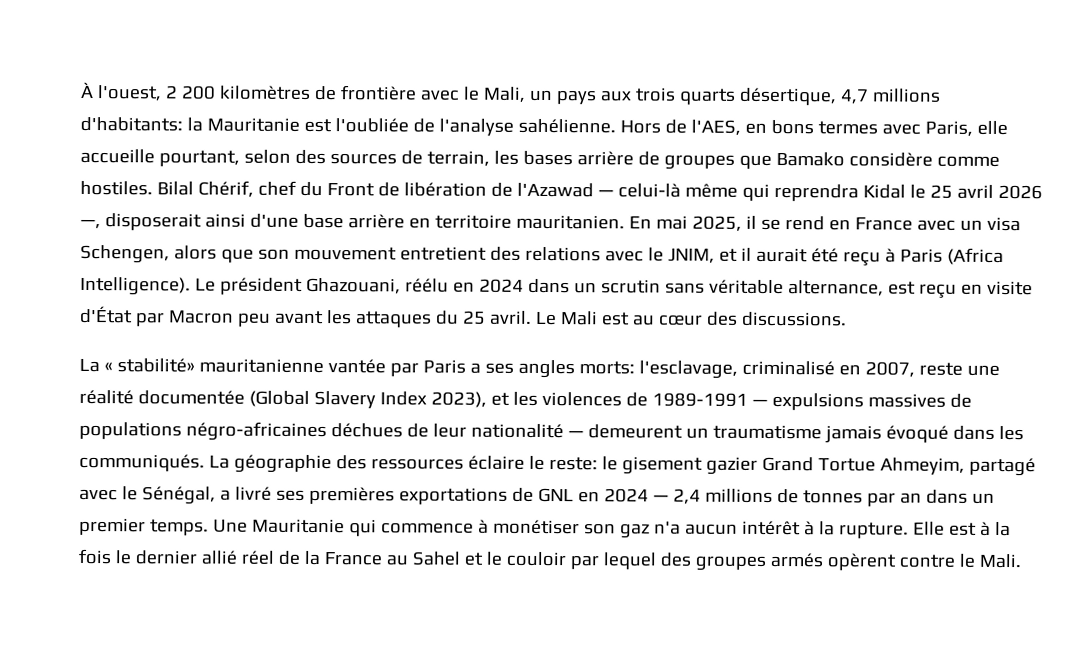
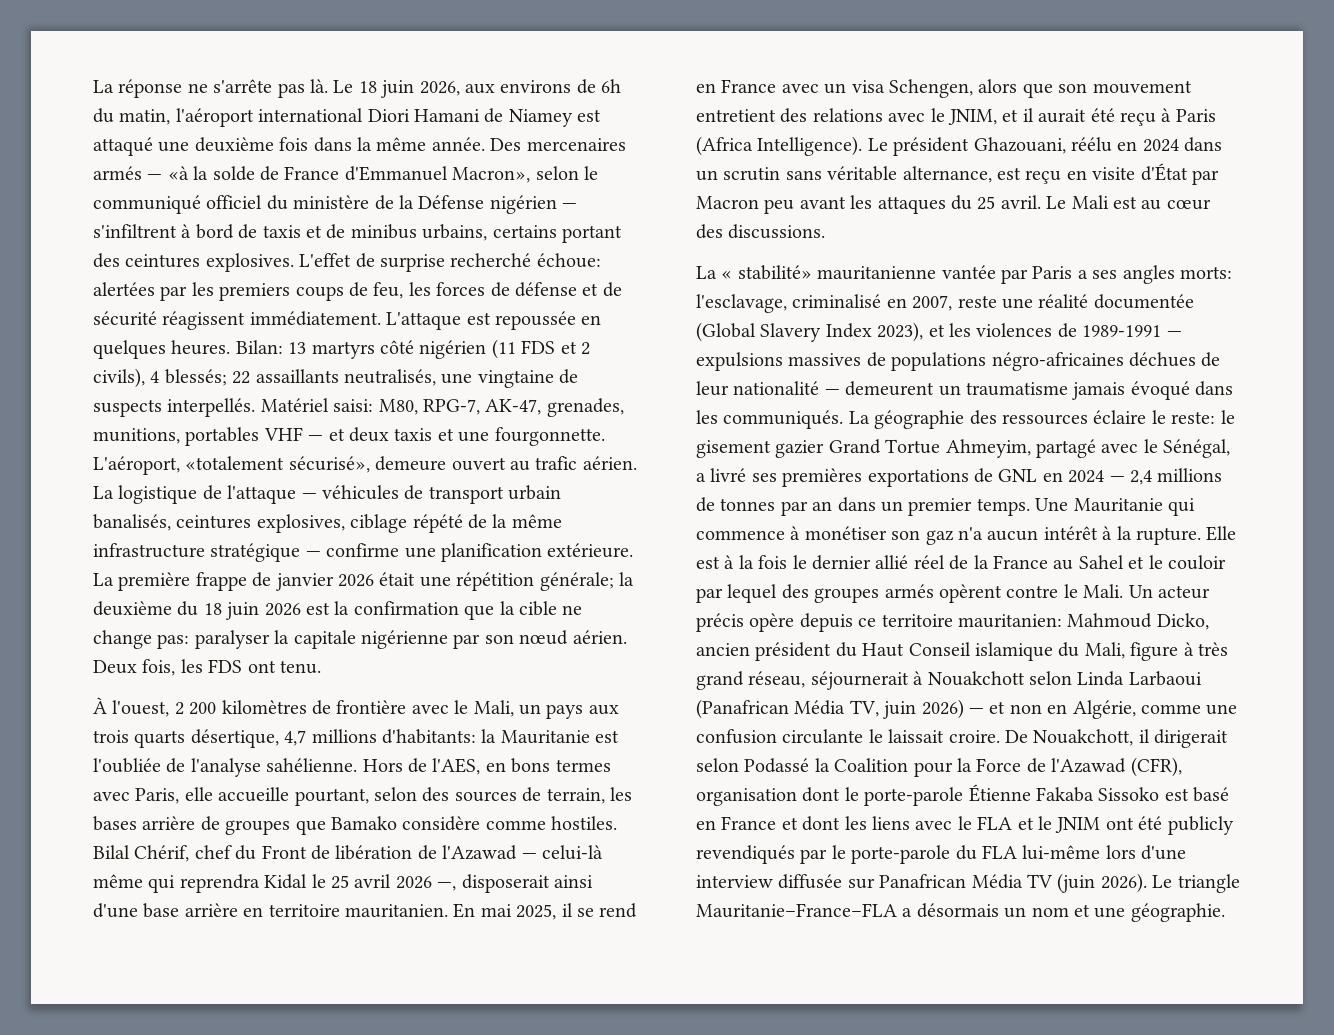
(80, 90) none -> [93,79,622,98] [93,108,602,127] [93,137,626,156] [93,166,598,183] [93,195,578,214] [93,224,622,243] [93,253,601,272] [93,282,622,301] [93,311,602,330] [93,339,590,359] [93,368,579,388] [93,398,624,417] [93,427,605,446] [93,456,637,475] [93,485,562,504] [93,514,562,533] [93,543,634,562] [93,572,634,591] [93,601,583,620] [93,630,627,649] [93,659,321,676] La réponse ne s'arrête pas là. Le 18 juin 2026, aux environs de 6h du matin, l'aéroport international Diori Hamani de Niamey est attaqué une deuxième fois dans la même année. Des mercenaires armés — «à la solde de France d'Emmanuel Macron», selon le communiqué officiel du ministère de la Défense nigérien — s'infiltrent à bord de taxis et de minibus urbains, certains portant des ceintures explosives. L'effet de surprise recherché échoue: alertées par les premiers coups de feu, les forces de défense et de sécurité réagissent immédiatement. L'attaque est repoussée en quelques heures. Bilan: 13 martyrs côté nigérien (11 FDS et 2 civils), 4 blessés; 22 assaillants neutralisés, une vingtaine de suspects interpellés. Matériel saisi: M80, RPG-7, AK-47, grenades, munitions, portables VHF — et deux taxis et une fourgonnette. L'aéroport, «totalement sécurisé», demeure ouvert au trafic aérien. La logistique de l'attaque — véhicules de transport urbain banalisés, ceintures explosives, ciblage répété de la même infrastructure stratégique — confirme une planification extérieure. La première frappe de janvier 2026 était une répétition générale; la deuxième du 18 juin 2026 est la confirmation que la cible ne change pas: paralyser la capitale nigérienne par son nœud aérien. Deux fois, les FDS ont tenu. //
(1021, 561) none -> [1128,585,1210,599] [696,613,1209,632] [696,642,1228,661] [696,671,1202,690] [696,699,1238,719] [696,729,1229,748] [696,757,1182,777] [696,784,1230,806] [696,816,1234,835] [696,845,1187,864] [696,873,1240,893] [696,903,1225,922] Un acteur précis opère depuis ce territoire mauritanien: Mahmoud Dicko, ancien président du Haut Conseil islamique du Mali, figure à très grand réseau, séjournerait à Nouakchott selon Linda Larbaoui (Panafrican Média TV, juin 2026) — et non en Algérie, comme une confusion circulante le laissait croire. De Nouakchott, il dirigerait selon Podassé la Coalition pour la Force de l'Azawad (CFR), organisation dont le porte-parole Étienne Fakaba Sissoko est basé en France et dont les liens avec le FLA et le JNIM ont été publicly revendiqués par le porte-parole du FLA lui-même lors d'une interview diffusée sur Panafrican Média TV (juin 2026). Le triangle Mauritanie–France–FLA a désormais un nom et une géographie.

